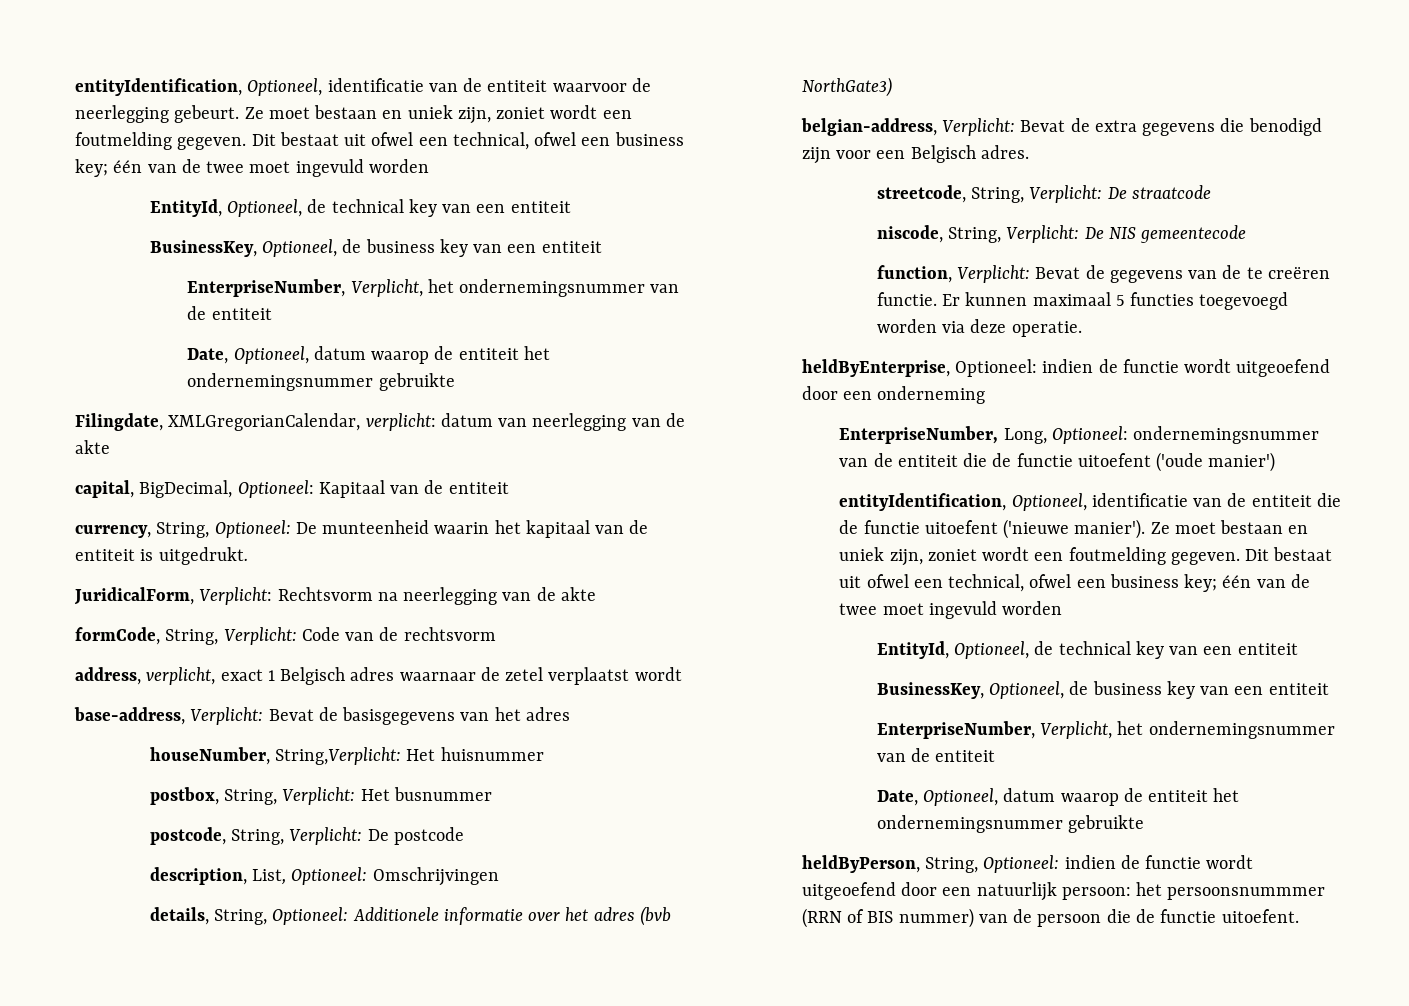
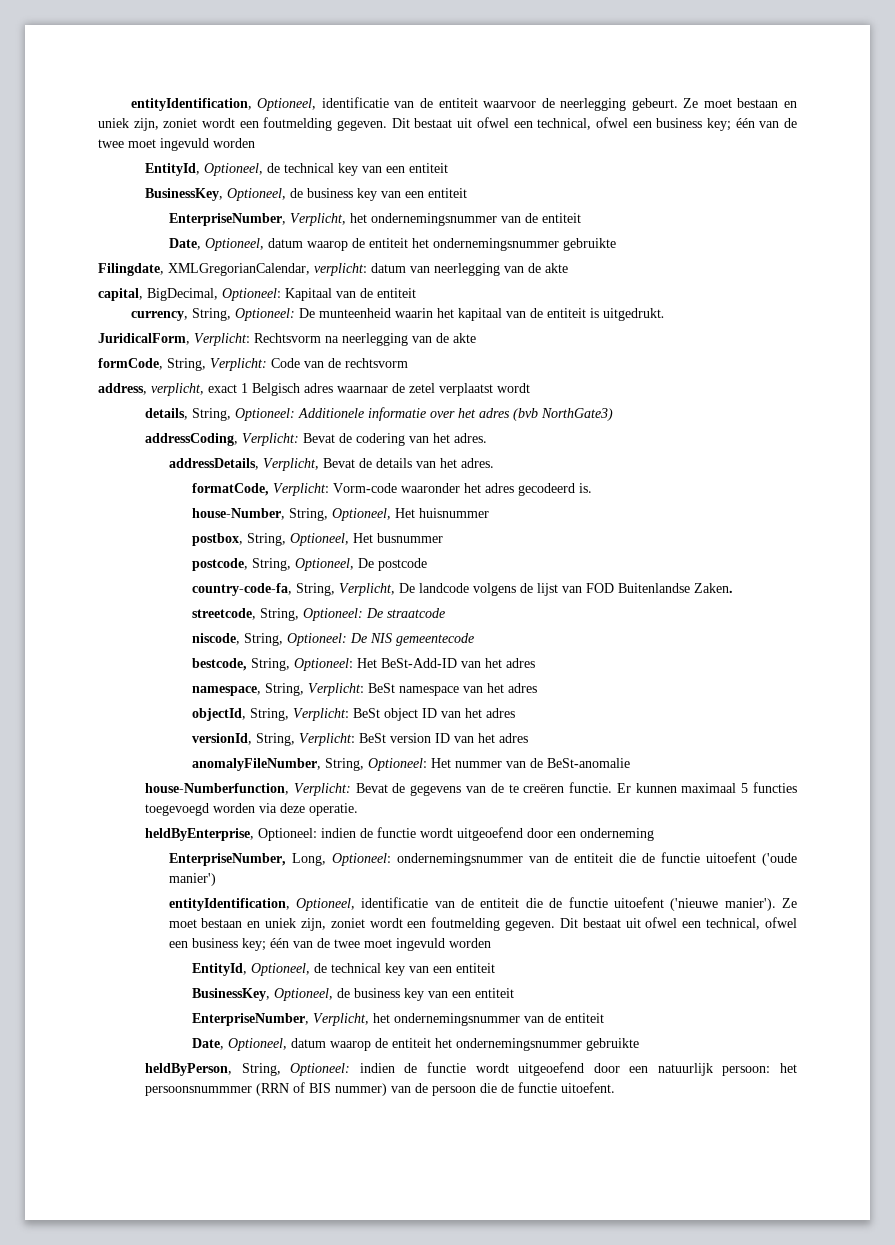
[74,707,570,725] [149,747,544,765] [149,787,492,805] [149,827,464,845] [149,867,499,886] // base-address, Verplicht: Bevat de basisgegevens van het adres // houseNumber, String,Verplicht: Het huisnummer // postbox, String, Verplicht: Het busnummer // postcode, String, Verplicht: De postcode // description, List, Optioneel: Omschrijvingen -> (530, 388) none
[800,118,1322,136] [801,145,1029,164] belgian-address, Verplicht: Bevat de extra gegevens die benodigd zijn voor een Belgisch adres. -> [145,433,488,446] [168,458,494,471] [192,483,593,496] [192,508,490,521] [192,533,444,546] [192,558,428,571] [192,583,734,596] addressCoding, Verplicht: Bevat de codering van het adres. // addressDetails, Verplicht, Bevat de details van het adres. // formatCode, Verplicht: Vorm-code waaronder het adres gecodeerd is. // house-Number, String, Optioneel, Het huisnummer // postbox, String, Optioneel, Het busnummer // postcode, String, Optioneel, De postcode // country-code-fa, String, Verplicht, De landcode volgens de lijst van FOD Buitenlandse Zaken.
[1029,185,1103,203] Verplicht: -> [303,608,364,621] Optioneel:
[1006,225,1080,243] Verplicht: -> [287,633,348,646] Optioneel:
[876,265,952,283] function, -> [192,658,536,671] [192,683,538,696] [192,708,516,721] [192,733,529,746] [192,758,631,771] [145,783,290,795] bestcode, String, Optioneel: Het BeSt-Add-ID van het adres // namespace, String, Verplicht: BeSt namespace van het adres // objectId, String, Verplicht: BeSt object ID van het adres // versionId, String, Verplicht: BeSt version ID van het adres // anomalyFileNumber, String, Optioneel: Het nummer van de BeSt-anomalie // house-Numberfunction,

